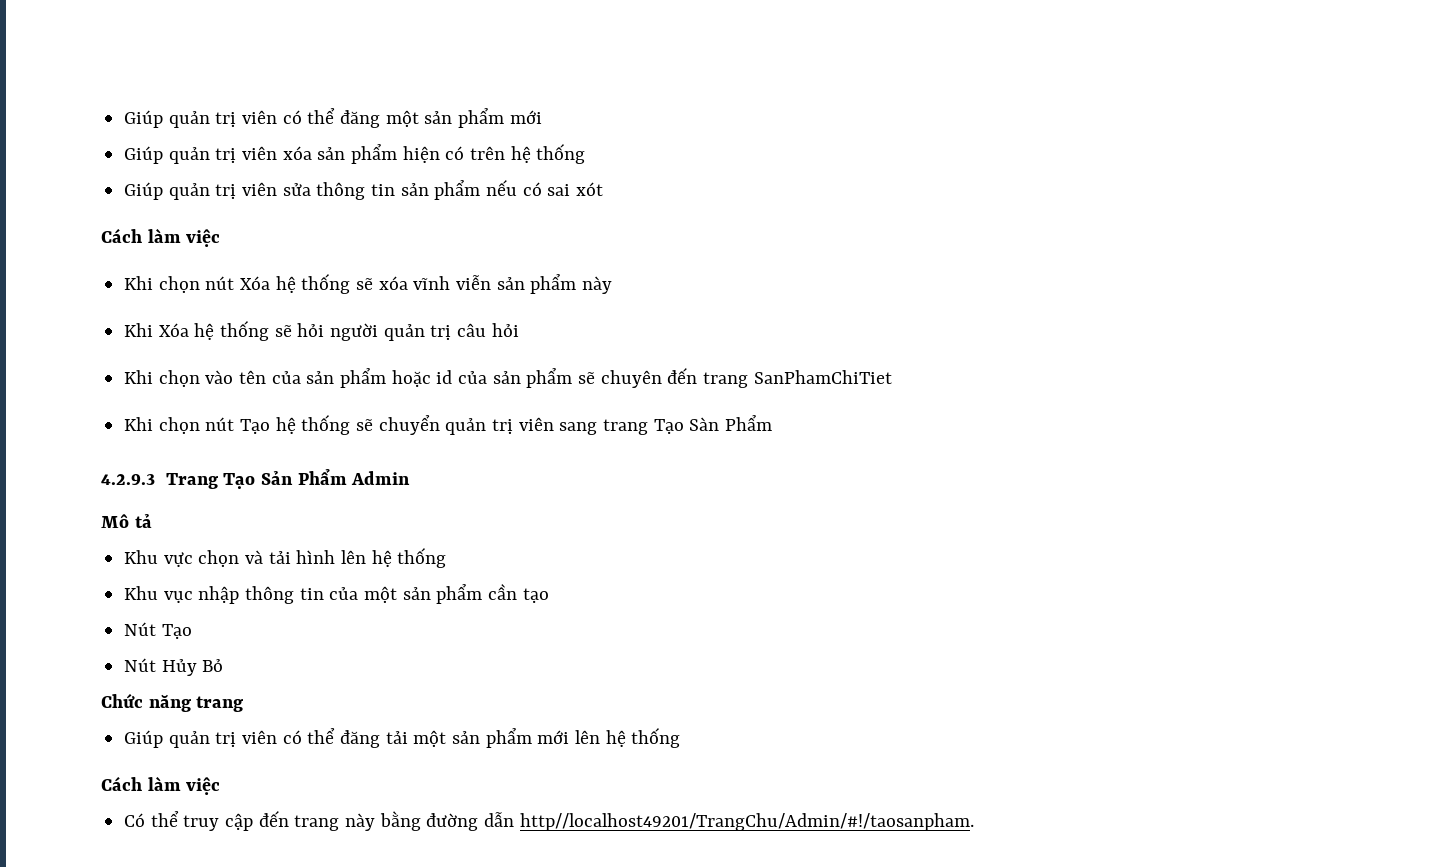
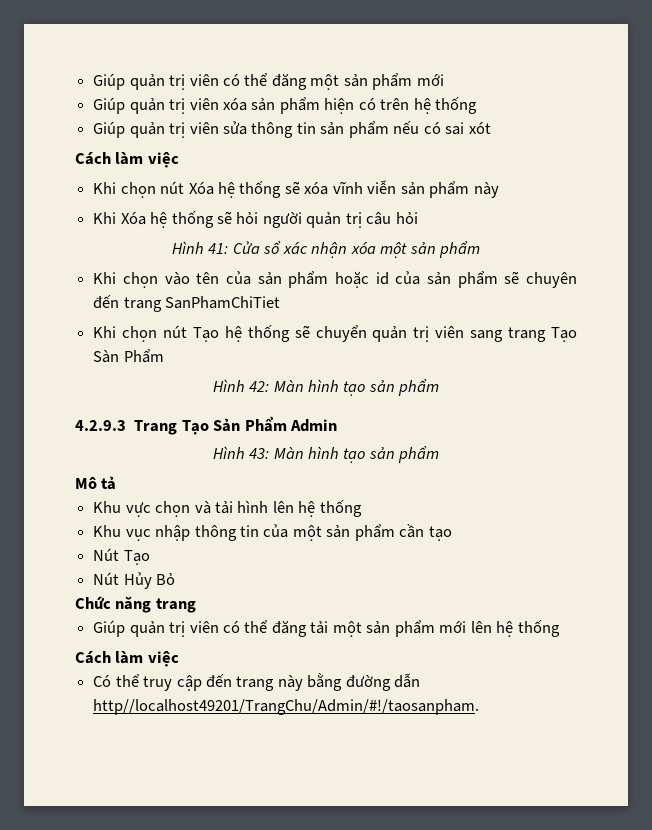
(519, 330) none -> [171,241,481,258] // Hình 41: Cửa sổ xác nhận xóa một sản phẩm
(773, 423) none -> [212,379,440,396] // Hình 42: Màn hình tạo sản phẩm
(411, 478) none -> [212,446,440,463] // Hình 43: Màn hình tạo sản phẩm

